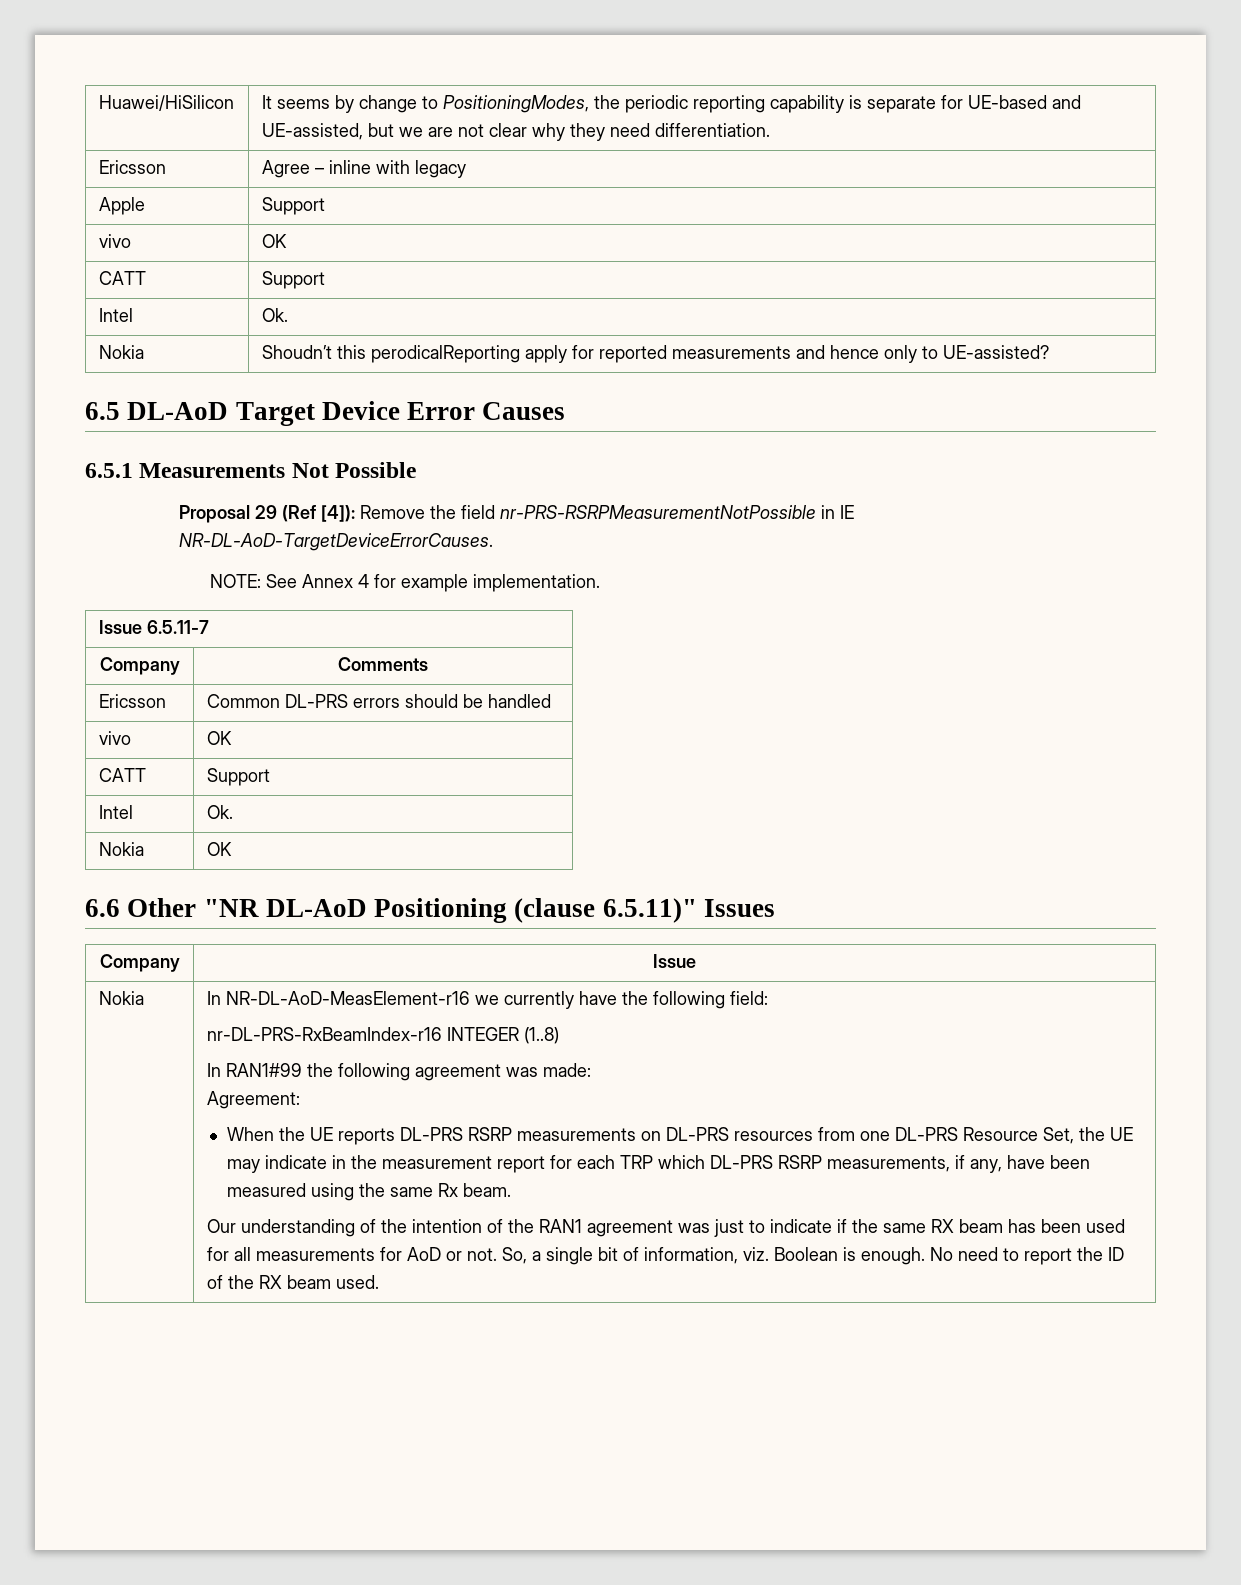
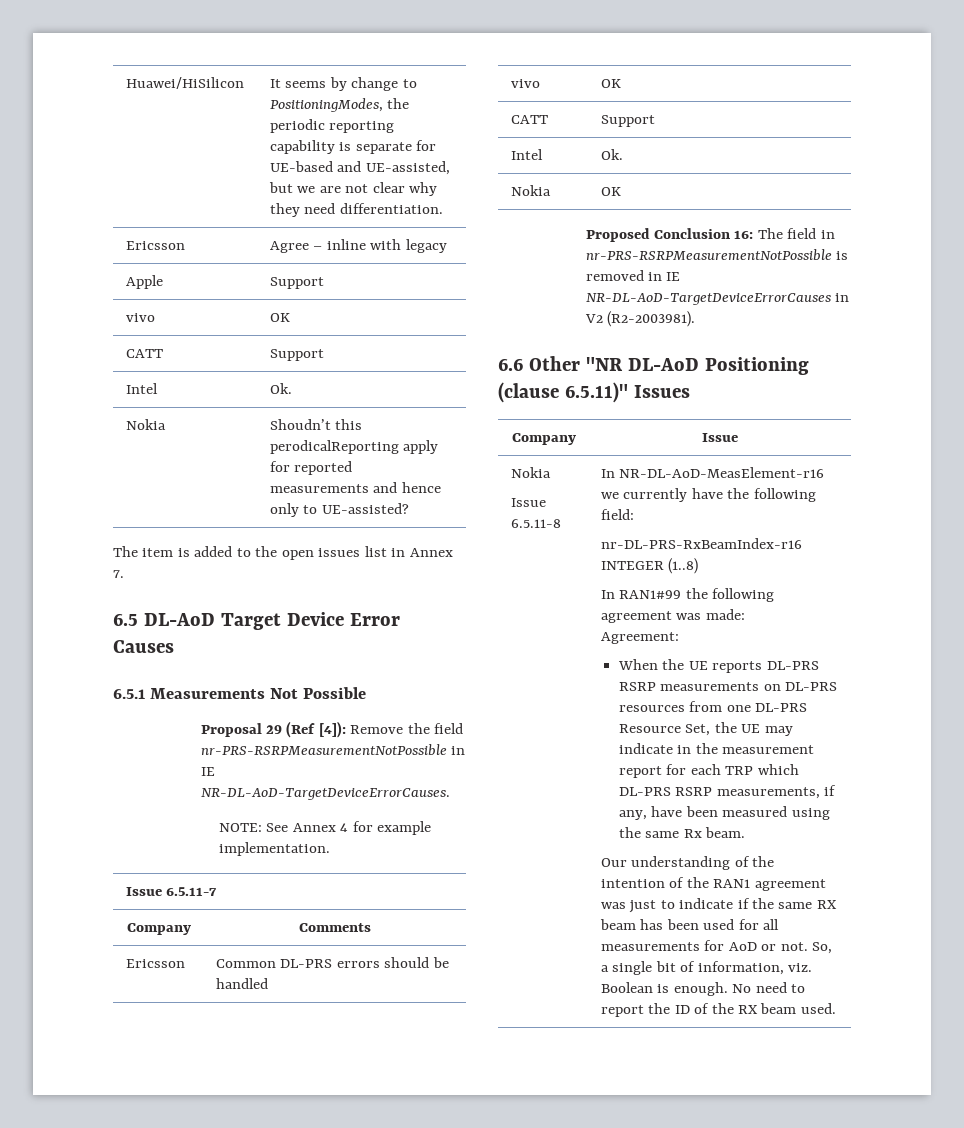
(1049, 352) none -> [113,546,453,560] [113,570,124,578] // The item is added to the open issues list in Annex 7.
(232, 849) none -> [585,228,835,242] [585,249,849,261] [585,270,681,281] [585,293,850,305] [584,311,696,327] // Proposed Conclusion 16: The field in nr-PRS-RSRPMeasurementNotPossible is removed in IE NR-DL-AoD-TargetDeviceErrorCauses in V2 (R2-2003981).
(144, 998) none -> [510,498,546,507] [510,519,561,528] // Issue 6.5.11-8

